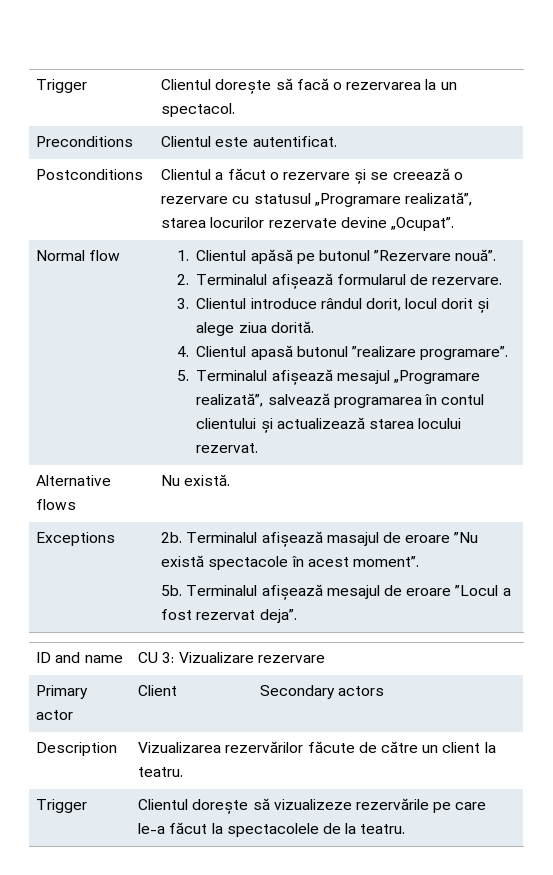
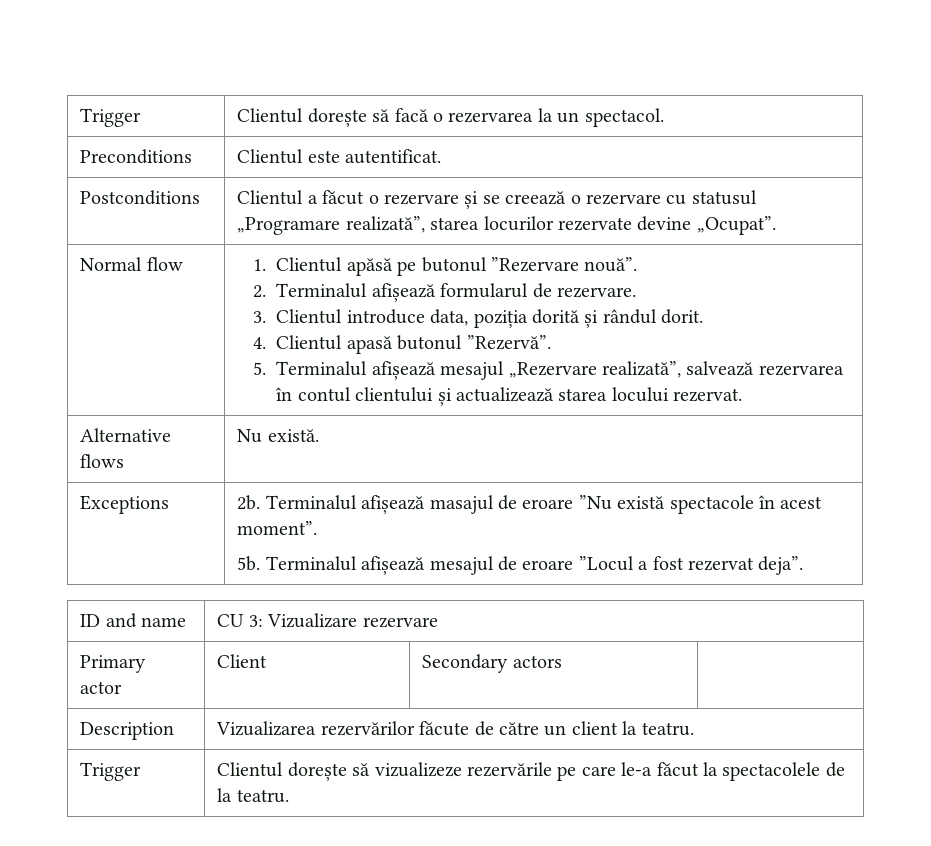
[320,298,490,313] [196,321,314,336] rândul dorit, locul dorit și alege ziua dorită. -> [430,309,704,328] data, poziția dorită și rândul dorit.
[350,346,509,360] ”realizare programare”. -> [466,335,551,350] ”Rezervă”.
[392,370,480,384] „Programare -> [508,362,597,378] „Rezervare
[333,397,422,408] programarea -> [758,365,844,376] rezervarea

